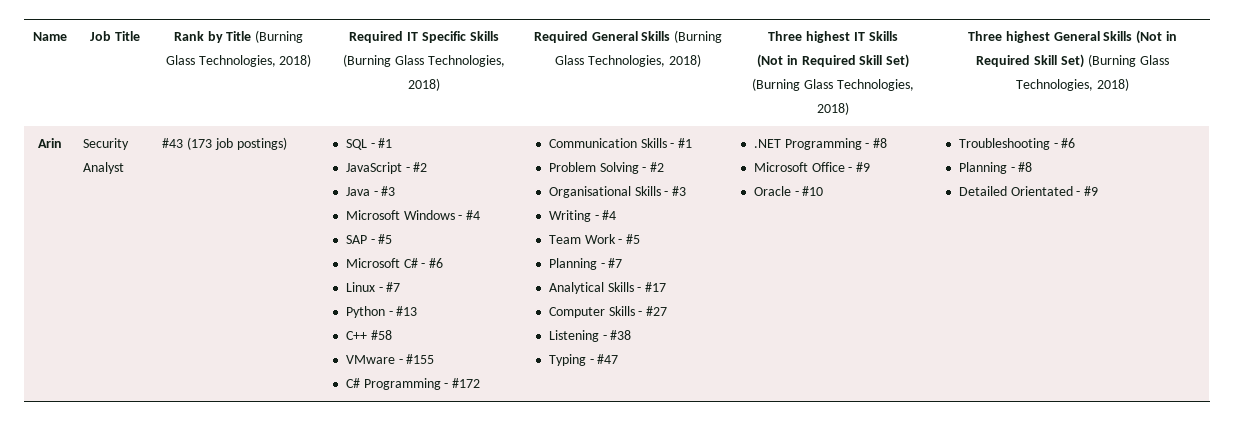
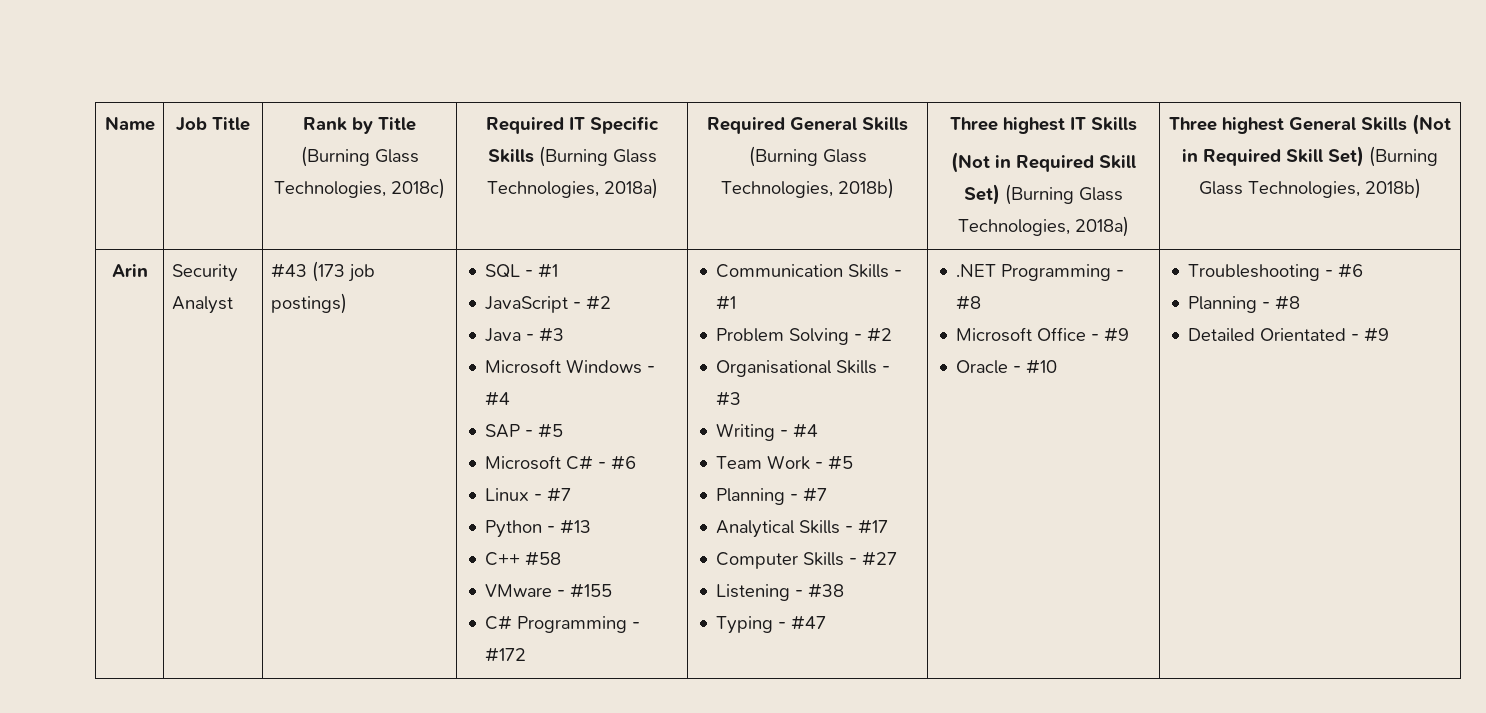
[279,54,312,67] 2018) -> [390,178,445,199] 2018c)
[408,78,440,91] 2018) -> [603,178,658,199] 2018a)
[668,54,701,67] 2018) -> [838,178,894,199] 2018b)
[817,102,849,115] 2018) -> [1075,216,1129,237] 2018a)
[1096,78,1129,91] 2018) -> [1365,178,1421,199] 2018b)

